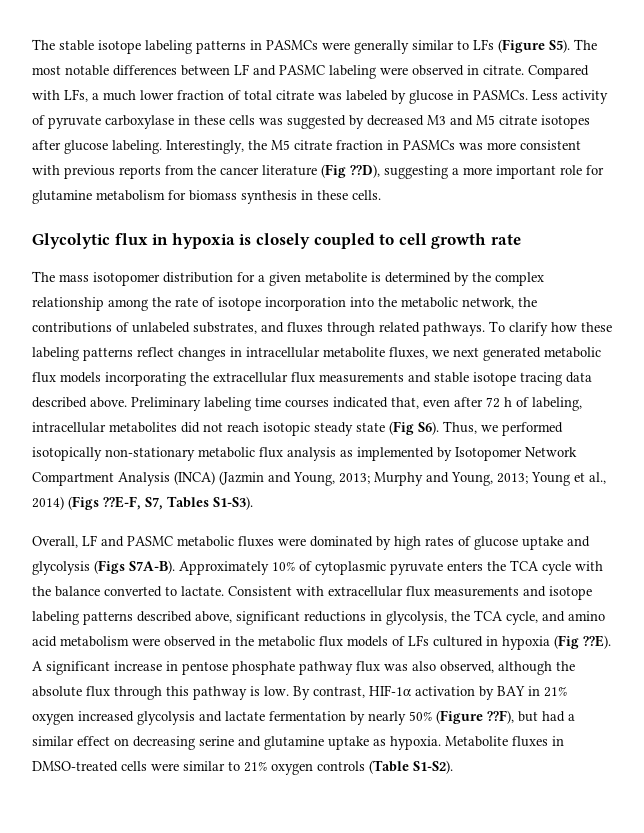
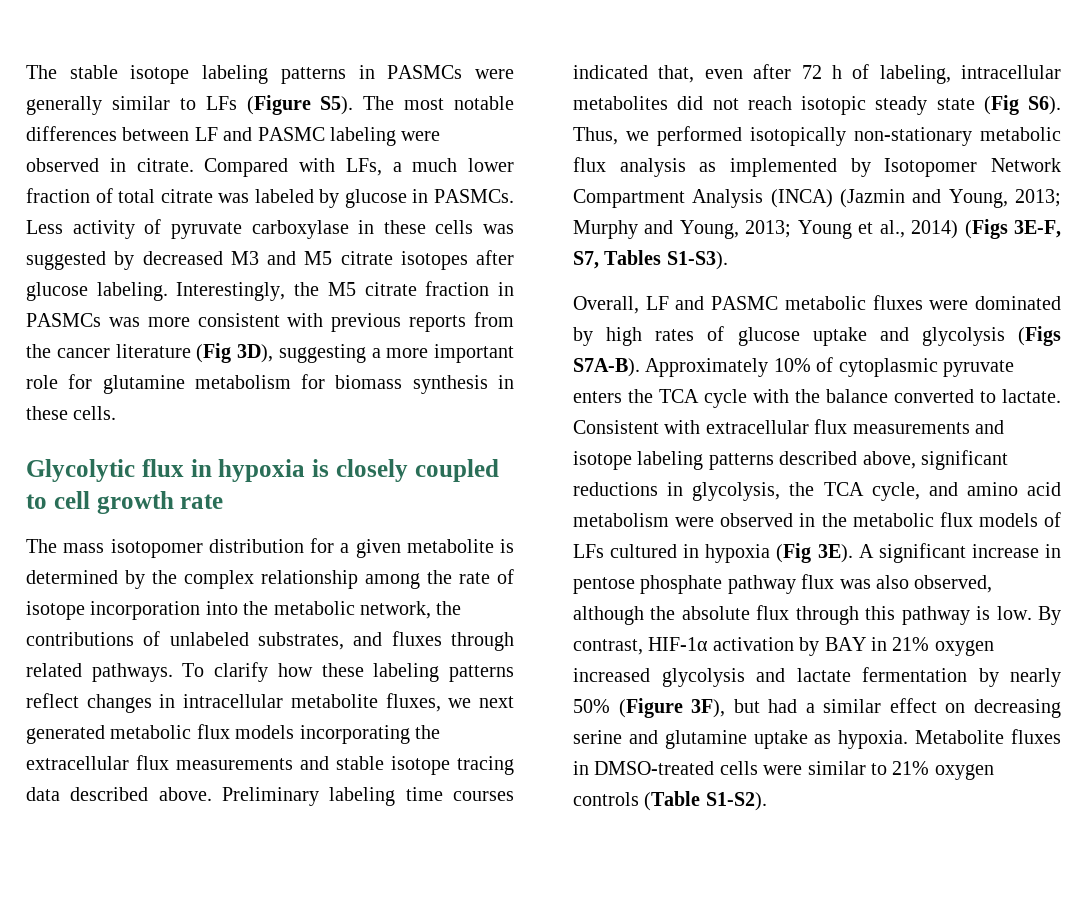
[350,164,380,178] ??D), -> [237,344,273,363] 3D),
[103,496,141,510] ??E-F, -> [1014,220,1061,238] 3E-F,
[583,635,611,649] ??E). -> [817,544,853,563] 3E).
[487,710,514,724] ??F), -> [691,699,726,718] 3F),

